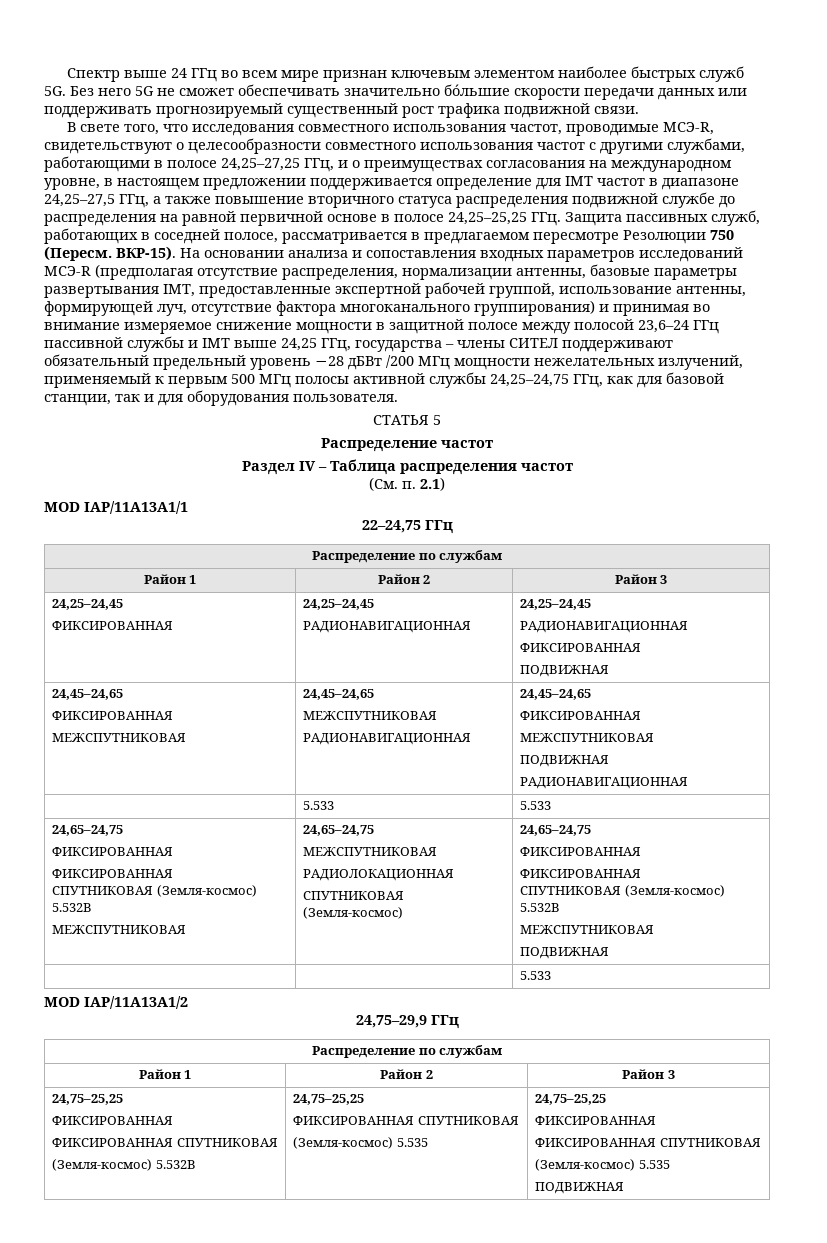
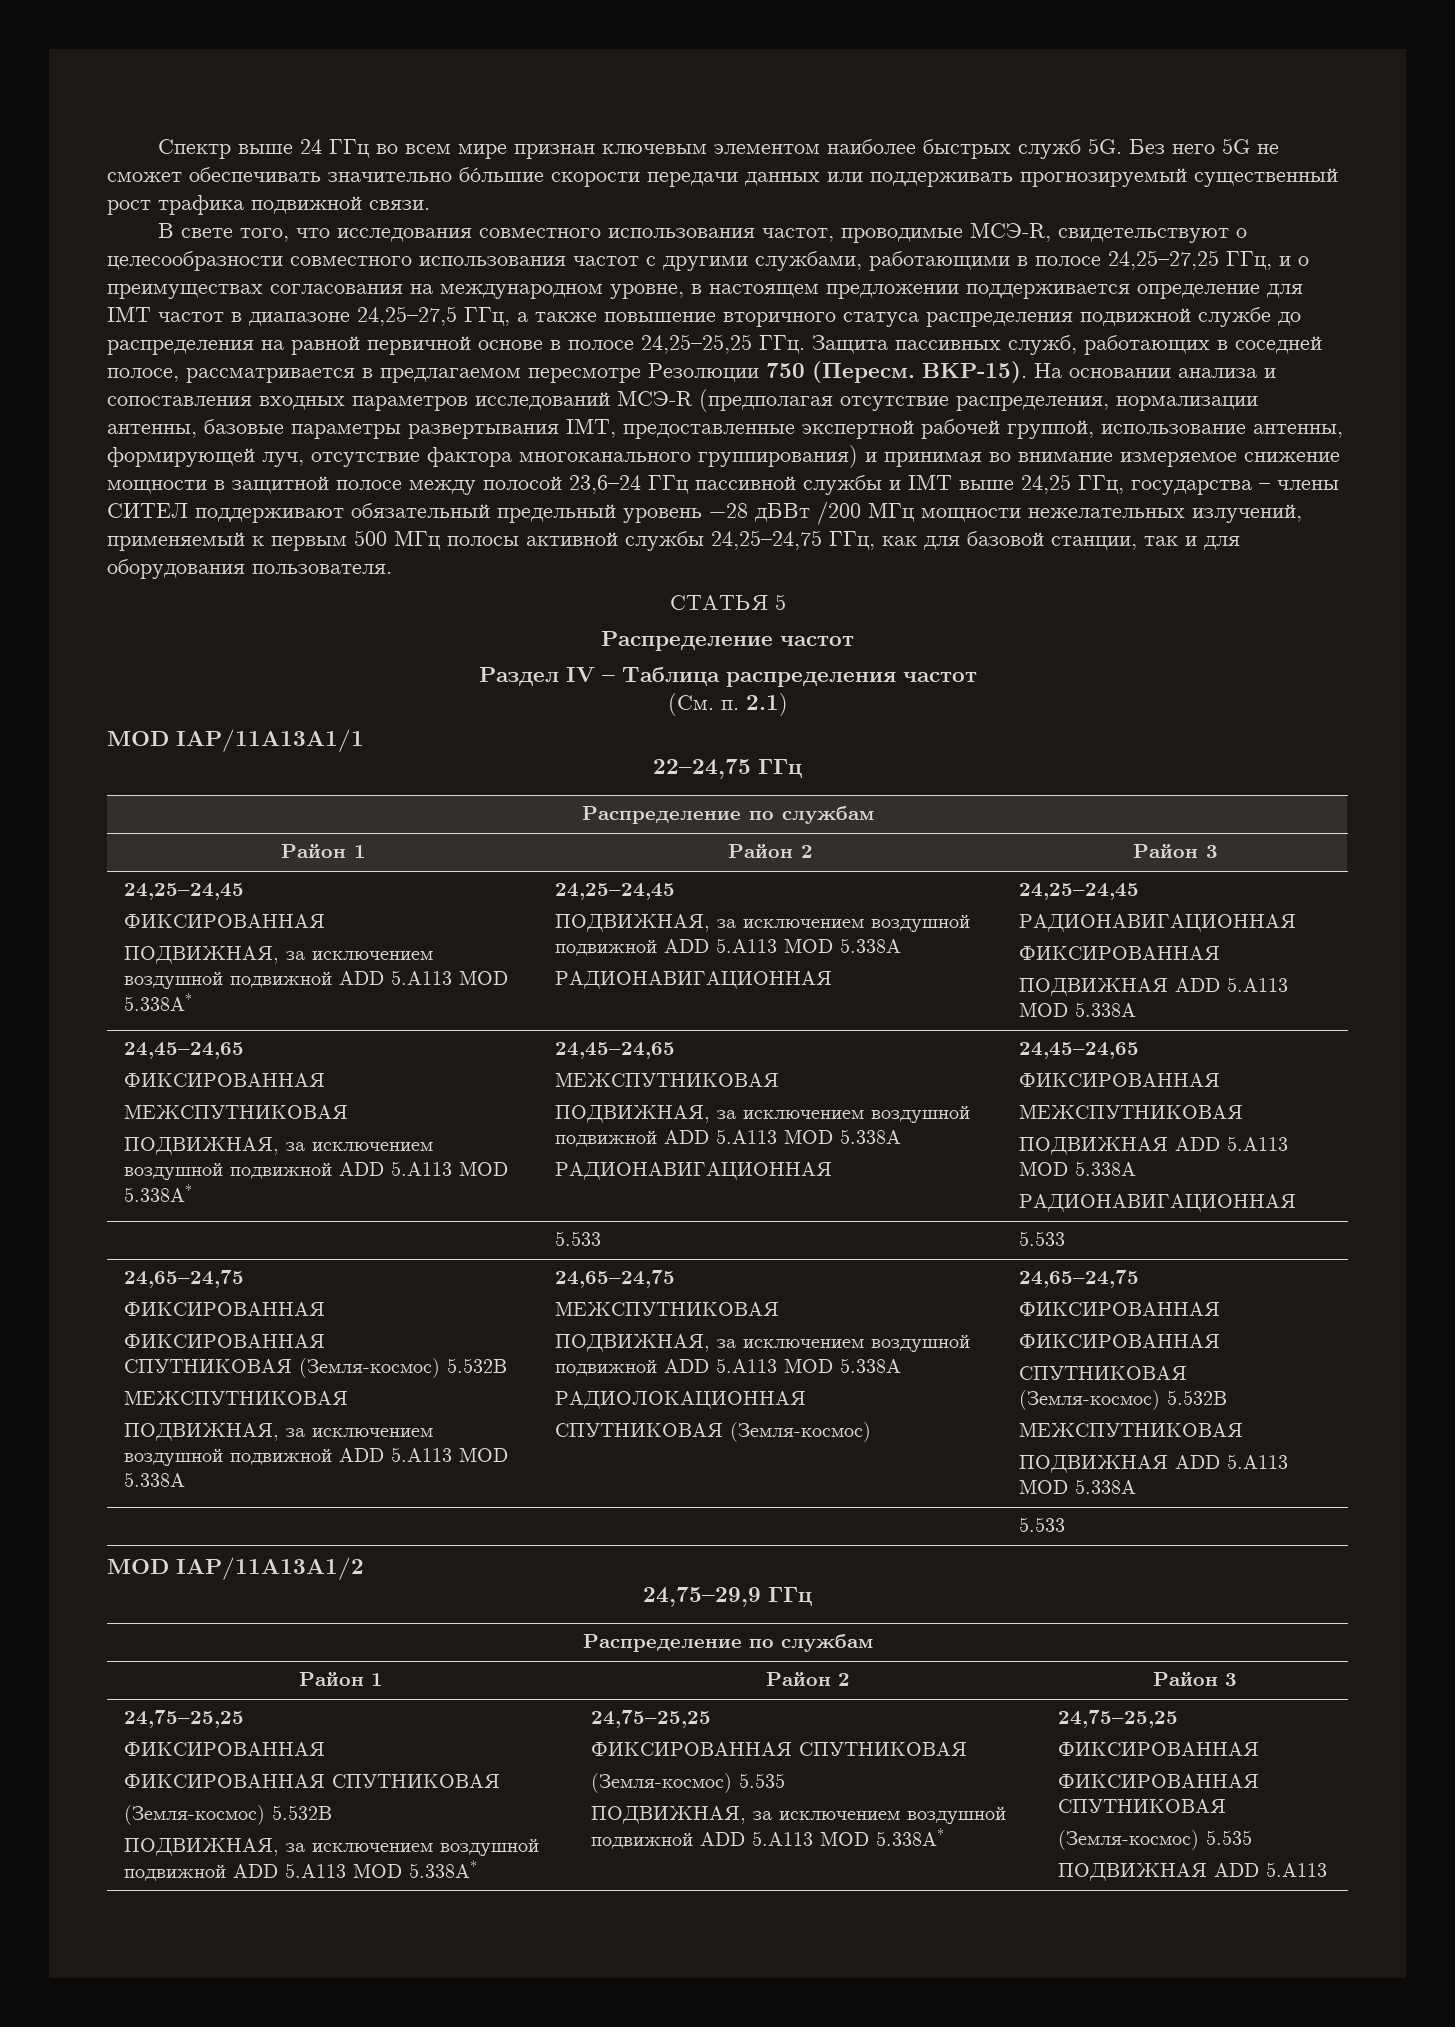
[303,599,375,610] | 24,25–24,45 -> [123,946,433,964] [123,970,508,989] [123,993,192,1011] [554,883,675,900] [554,914,970,932] [554,938,901,956] // ПОДВИЖНАЯ, за исключением воздушной подвижной ADD 5.A113 MOD 5.338A* | 24,25–24,45 // ПОДВИЖНАЯ, за исключением воздушной подвижной ADD 5.A113 MOD 5.338A
[52,689,124,700] [52,711,174,720] [52,733,187,742] [303,689,375,700] [303,711,438,720] // 24,45–24,65 // ФИКСИРОВАННАЯ // МЕЖСПУТНИКОВАЯ | 24,45–24,65 // МЕЖСПУТНИКОВАЯ -> [1174,977,1288,992] [1018,1002,1136,1017] [123,1042,244,1059] [123,1073,325,1087] [123,1104,348,1119] [123,1137,433,1155] [123,1161,508,1180] [123,1184,192,1202] [554,1042,675,1059] [554,1072,779,1087] [554,1105,970,1123] [554,1129,901,1147] ADD 5.A113 MOD 5.338A // 24,45–24,65 // ФИКСИРОВАННАЯ // МЕЖСПУТНИКОВАЯ // ПОДВИЖНАЯ, за исключением воздушной подвижной ADD 5.A113 MOD 5.338A* | 24,45–24,65 // МЕЖСПУТНИКОВАЯ // ПОДВИЖНАЯ, за исключением воздушной подвижной ADD 5.A113 MOD 5.338A
(610, 761) none -> [1174,1136,1288,1151] [1018,1161,1136,1176] ADD 5.A113 MOD 5.338A
[303,825,375,836] [303,847,438,856] | 24,65–24,75 // МЕЖСПУТНИКОВАЯ -> [123,1423,433,1441] [123,1447,508,1466] [123,1472,185,1487] [554,1270,675,1288] [554,1301,779,1316] [554,1334,970,1352] [554,1358,901,1376] // ПОДВИЖНАЯ, за исключением воздушной подвижной ADD 5.A113 MOD 5.338A | 24,65–24,75 // МЕЖСПУТНИКОВАЯ // ПОДВИЖНАЯ, за исключением воздушной подвижной ADD 5.A113 MOD 5.338A
(610, 953) none -> [1174,1454,1288,1469] [1018,1479,1136,1494] ADD 5.A113 MOD 5.338A
(196, 1164) none -> [123,1838,539,1856] [123,1860,477,1881] // ПОДВИЖНАЯ, за исключением воздушной подвижной ADD 5.A113 MOD 5.338A*
(428, 1142) none -> [590,1806,1006,1824] [590,1828,944,1849] // ПОДВИЖНАЯ, за исключением воздушной подвижной ADD 5.A113 MOD 5.338A*
(625, 1188) none -> [1213,1862,1327,1877] ADD 5.A113

